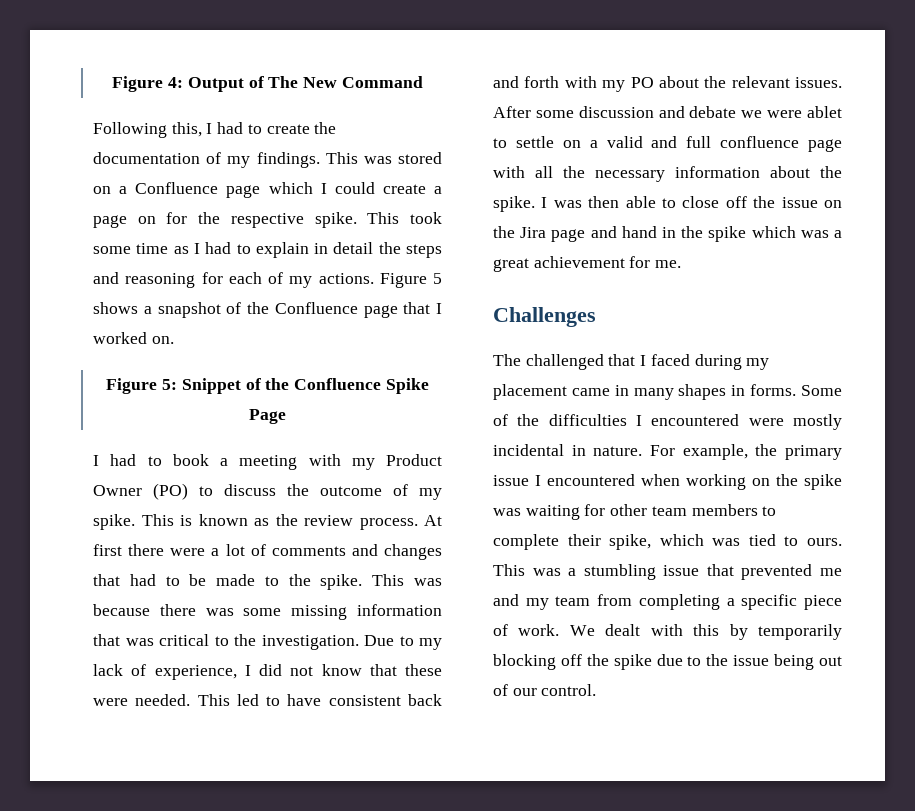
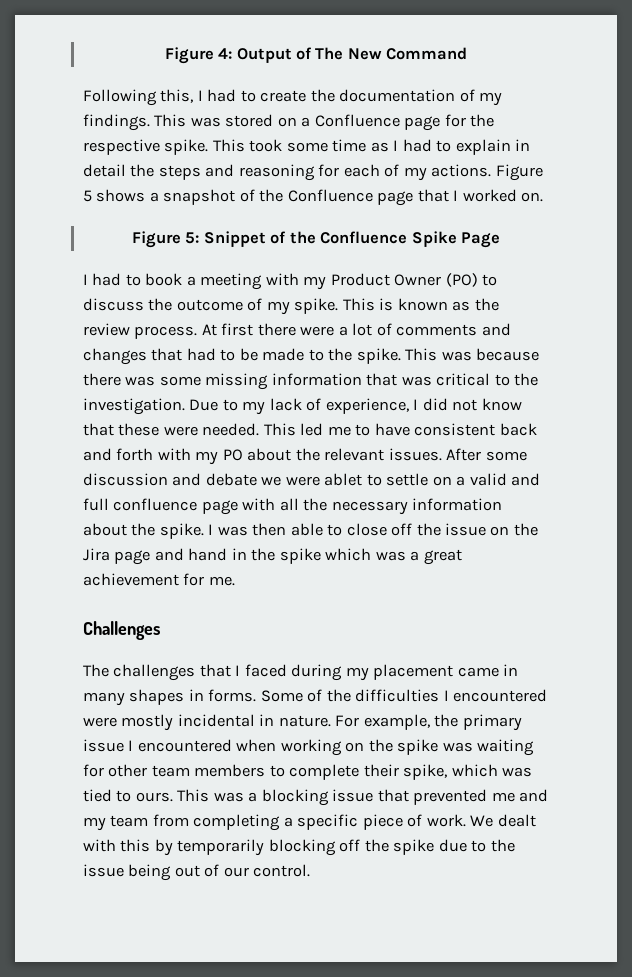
[268,182,442,194] [93,215,156,228] which I could create a page on -> (441, 123) none
(259, 700) none -> [327,426,351,436] me
[525,354,604,370] challenged -> [113,664,196,681] challenges
[583,564,656,580] stumbling -> [261,789,329,806] blocking

